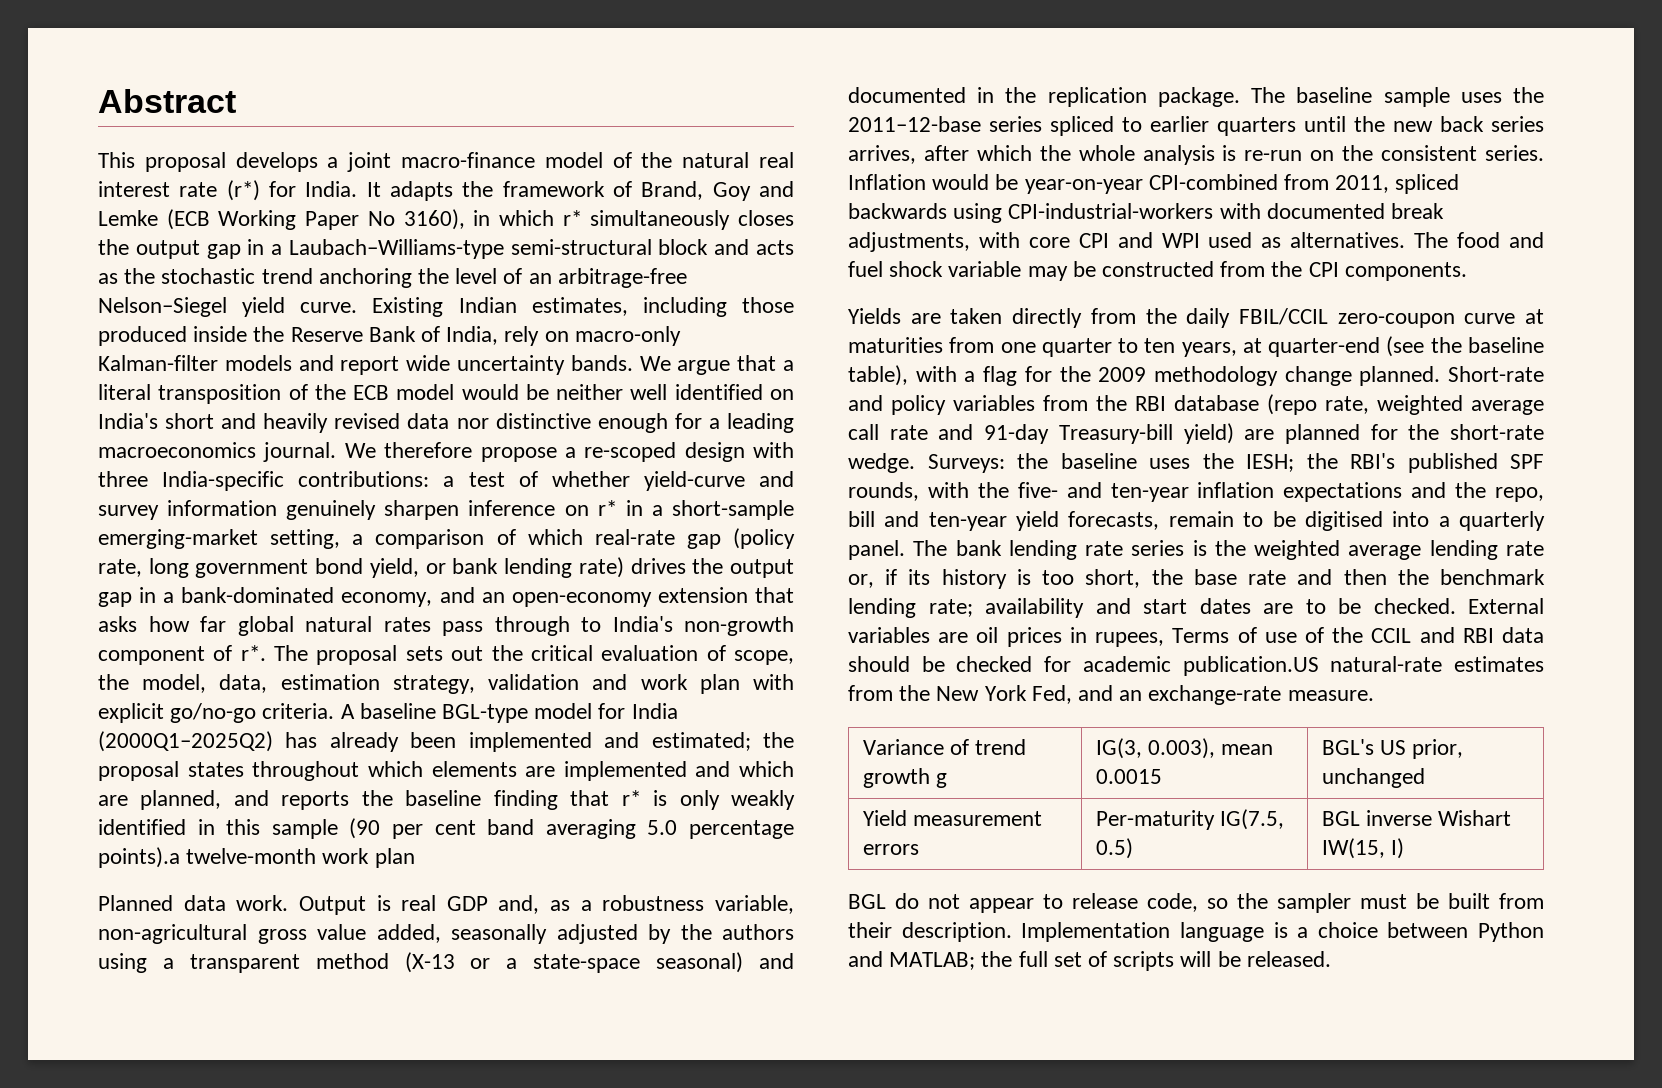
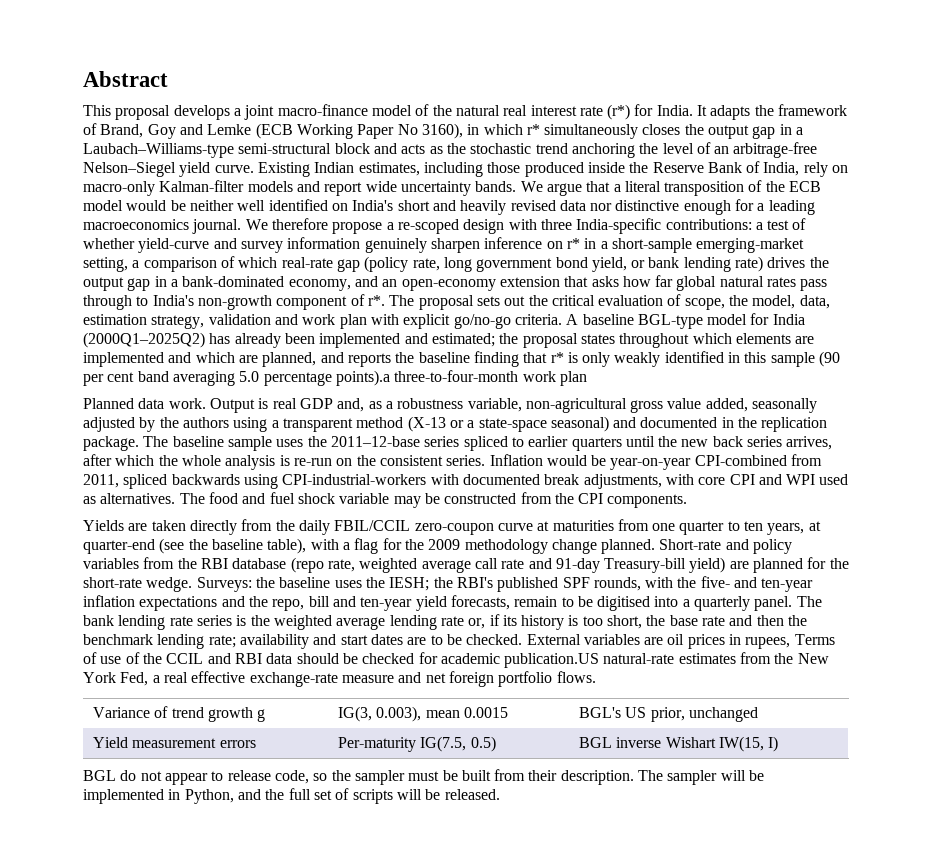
[186,848,317,864] twelve-month -> [394,370,519,382] three-to-four-month
[1078,685,1374,705] and an exchange-rate measure. -> [152,671,596,687] a real effective exchange-rate measure and net foreign portfolio flows.
[1021,922,1544,942] [848,951,976,970] Implementation language is a choice between Python and MATLAB; -> [638,770,765,785] [83,789,261,804] The sampler will be implemented in Python, and

